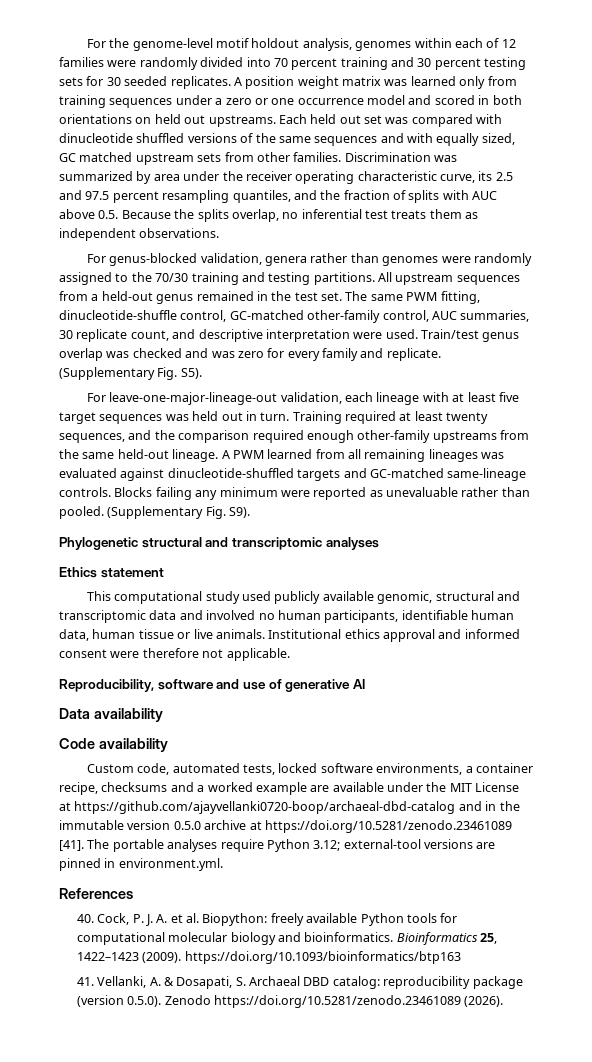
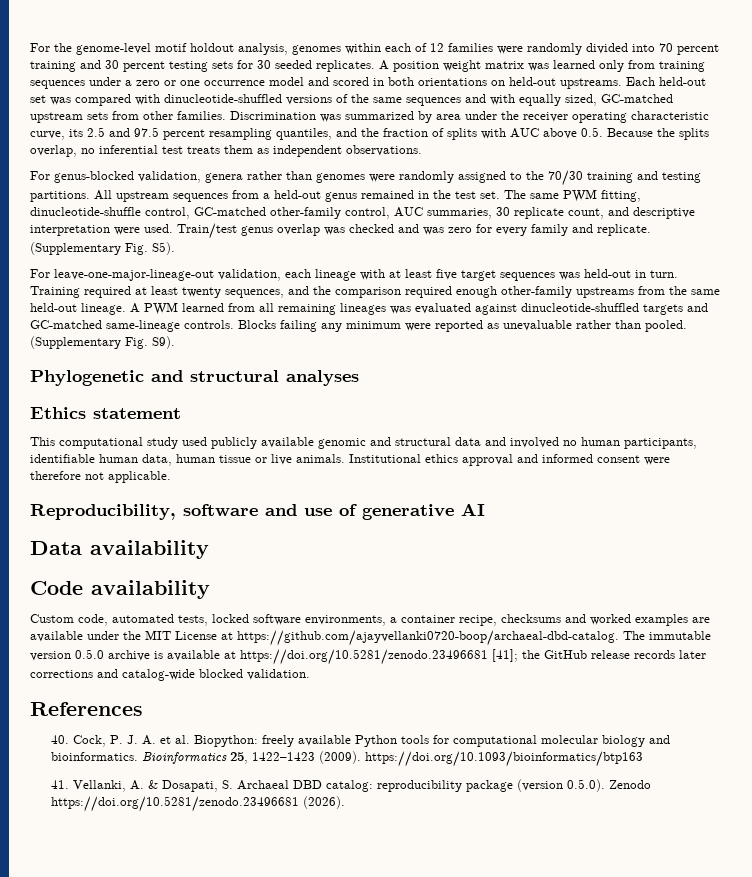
[154,114,361,127] held out upstreams. Each held out -> [509,77,706,89] held-out upstreams. Each held-out
[59,133,185,143] dinucleotide shuffled -> [164,94,282,103] dinucleotide-shuffled
[59,152,133,162] GC matched -> [601,94,673,103] GC-matched
[192,411,243,421] held out -> [584,269,631,278] held-out
[141,537,322,550] structural and transcriptomic -> [151,370,279,382] and structural
[377,591,520,604] [59,610,146,623] genomic, structural and transcriptomic -> [318,437,451,449] genomic and structural
[197,782,307,795] a worked example -> [590,614,688,626] worked examples
[74,801,520,814] [59,820,512,833] [59,839,496,852] [59,858,223,871] https://github.com/ajayvellanki0720-boop/archaeal-dbd-catalog and in the immutable version 0.5.0 archive at https://doi.org/10.5281/zenodo.23461089 [41]. The portable analyses require Python 3.12; external-tool versions are pinned in environment.yml. -> [237,630,711,646] [30,649,706,665] [30,669,310,681] https://github.com/ajayvellanki0720-boop/archaeal-dbd-catalog. The immutable version 0.5.0 archive is available at https://doi.org/10.5281/zenodo.23496681 [41]; the GitHub release records later corrections and catalog-wide blocked validation.
[213,995,461,1008] https://doi.org/10.5281/zenodo.23461089 -> [51,796,300,812] https://doi.org/10.5281/zenodo.23496681

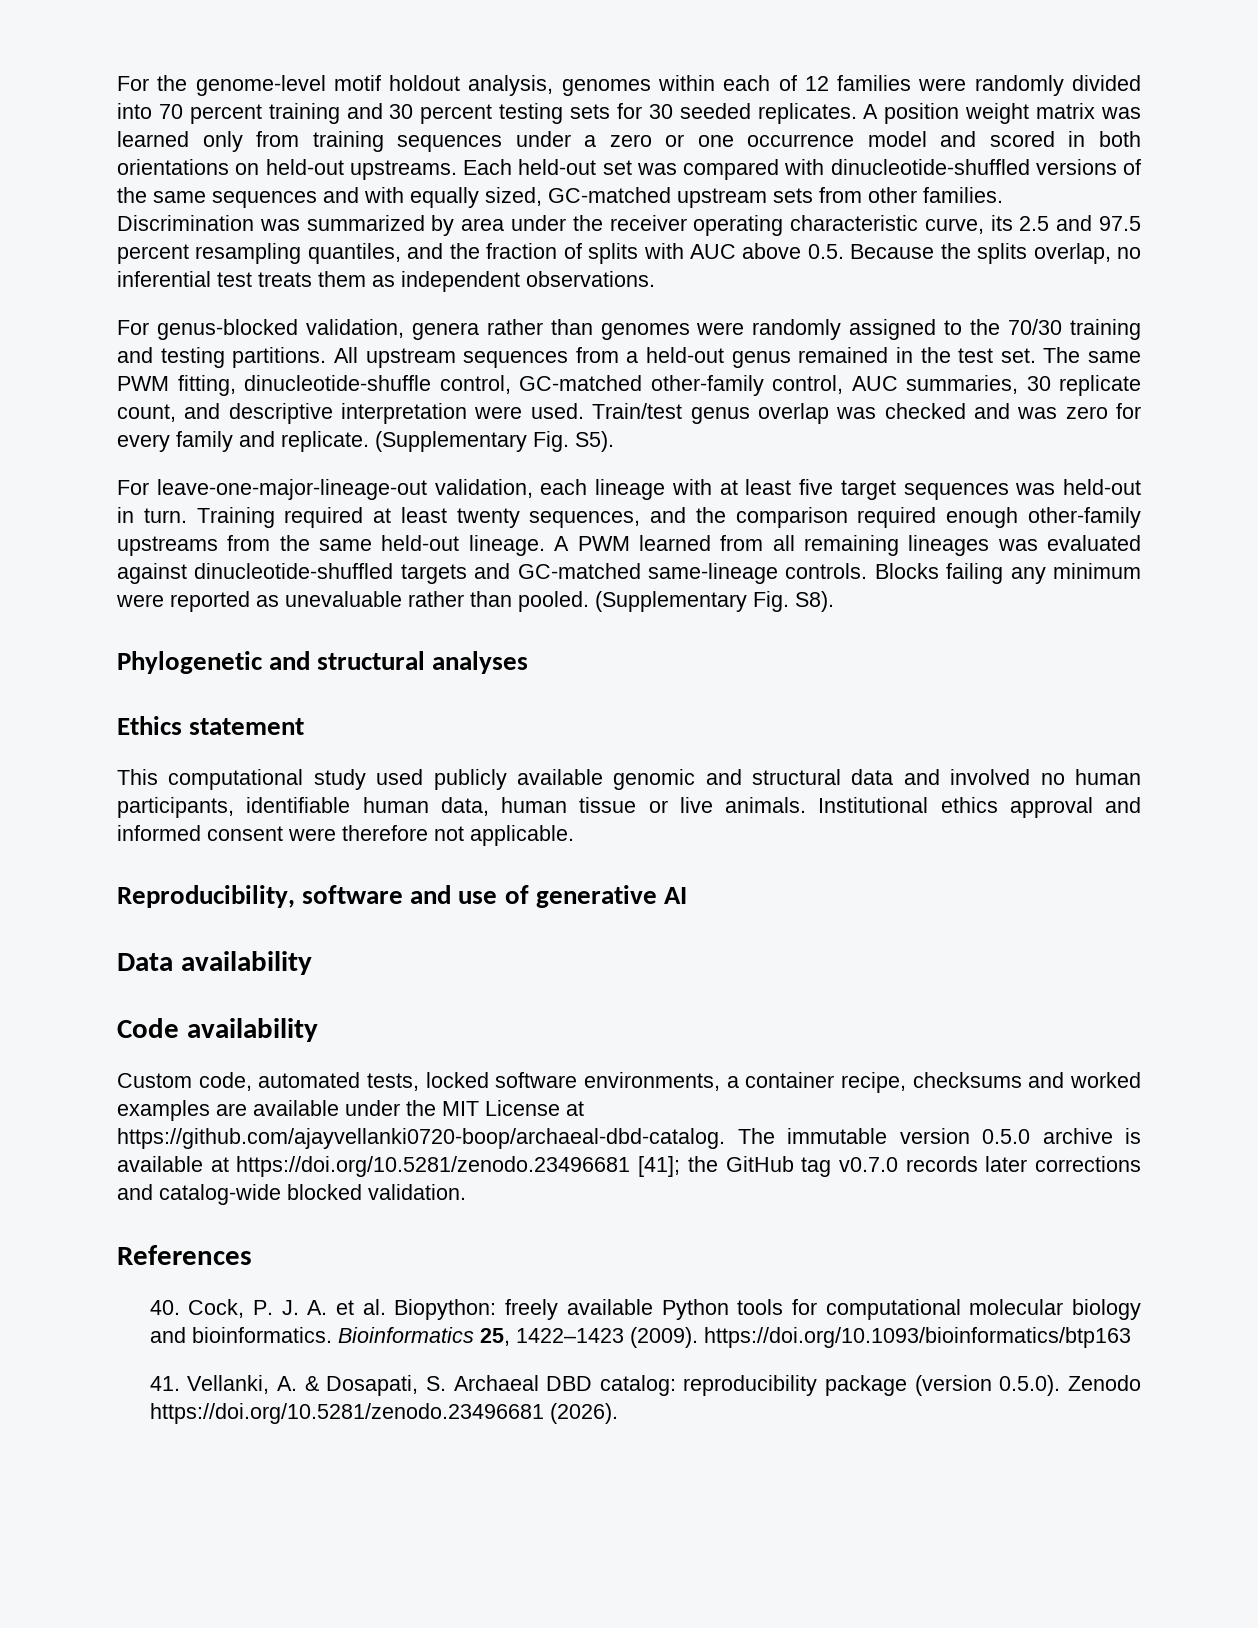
[152,336,175,349] S9). -> [795,591,834,612] S8).
[591,650,630,659] release -> [801,1157,898,1177] tag v0.7.0

